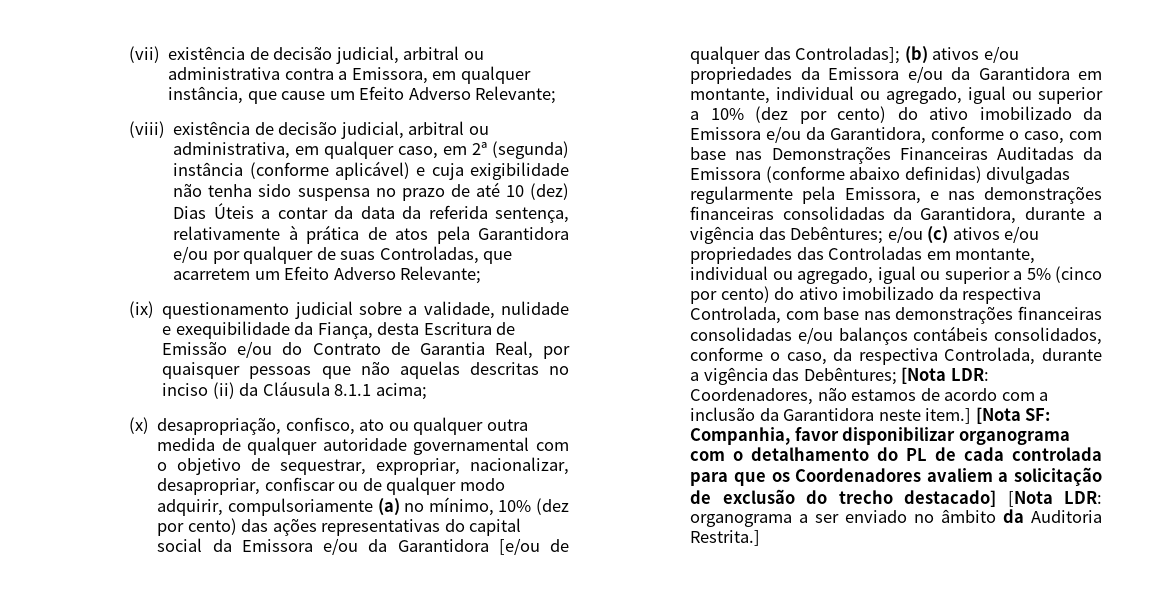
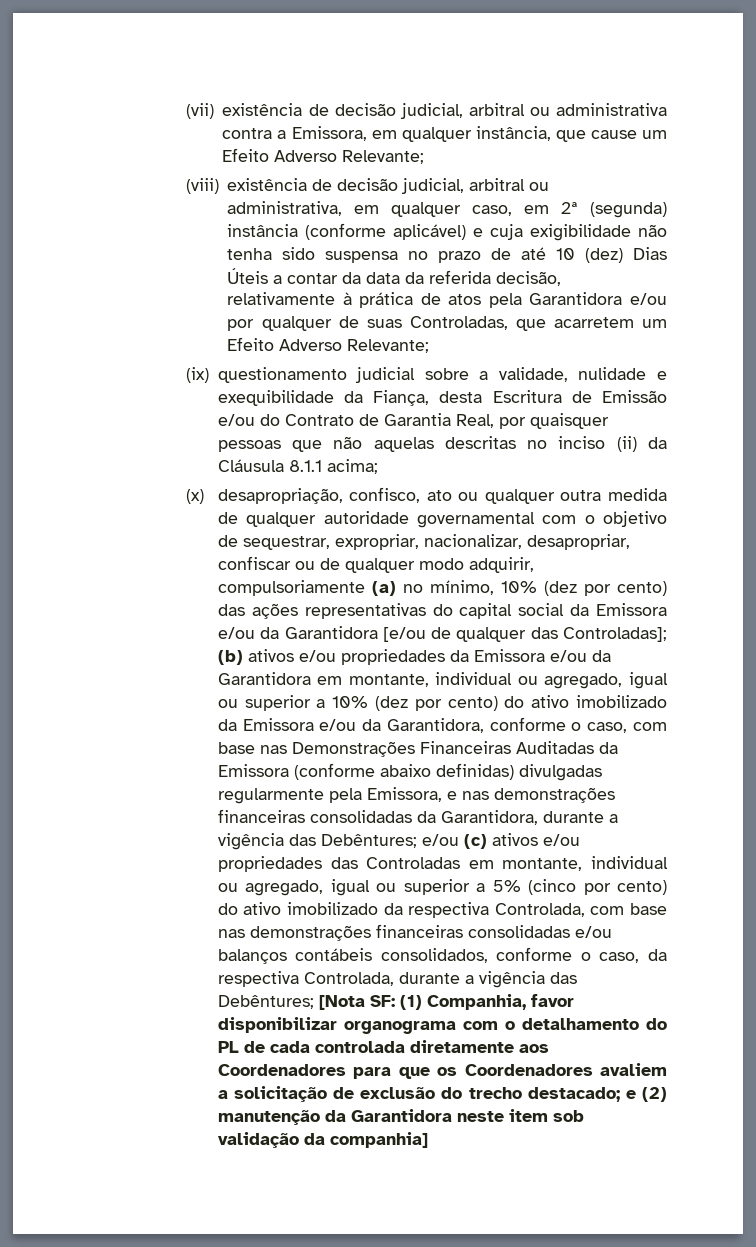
[495,207,569,223] sentença, -> [496,271,562,286] decisão,
[950,368,989,381] [690,387,1049,405] [690,407,1051,424] LDR: Coordenadores, não estamos de acordo com a inclusão da Garantidora neste item.] [Nota SF: -> [369,995,422,1010] SF: (1)
(1102, 454) none -> [409,1040,549,1053] [217,1064,346,1076] diretamente aos Coordenadores
[904,490,1102,507] [690,509,1102,527] [690,530,761,546] destacado] [Nota LDR: organograma a ser enviado no âmbito da Auditoria Restrita.] -> [527,1087,667,1102] [217,1109,584,1125] [217,1132,428,1148] destacado; e (2) manutenção da Garantidora neste item sob validação da companhia]

